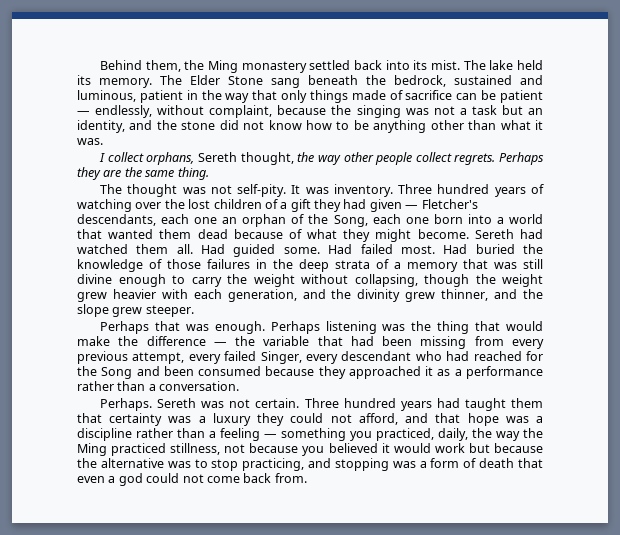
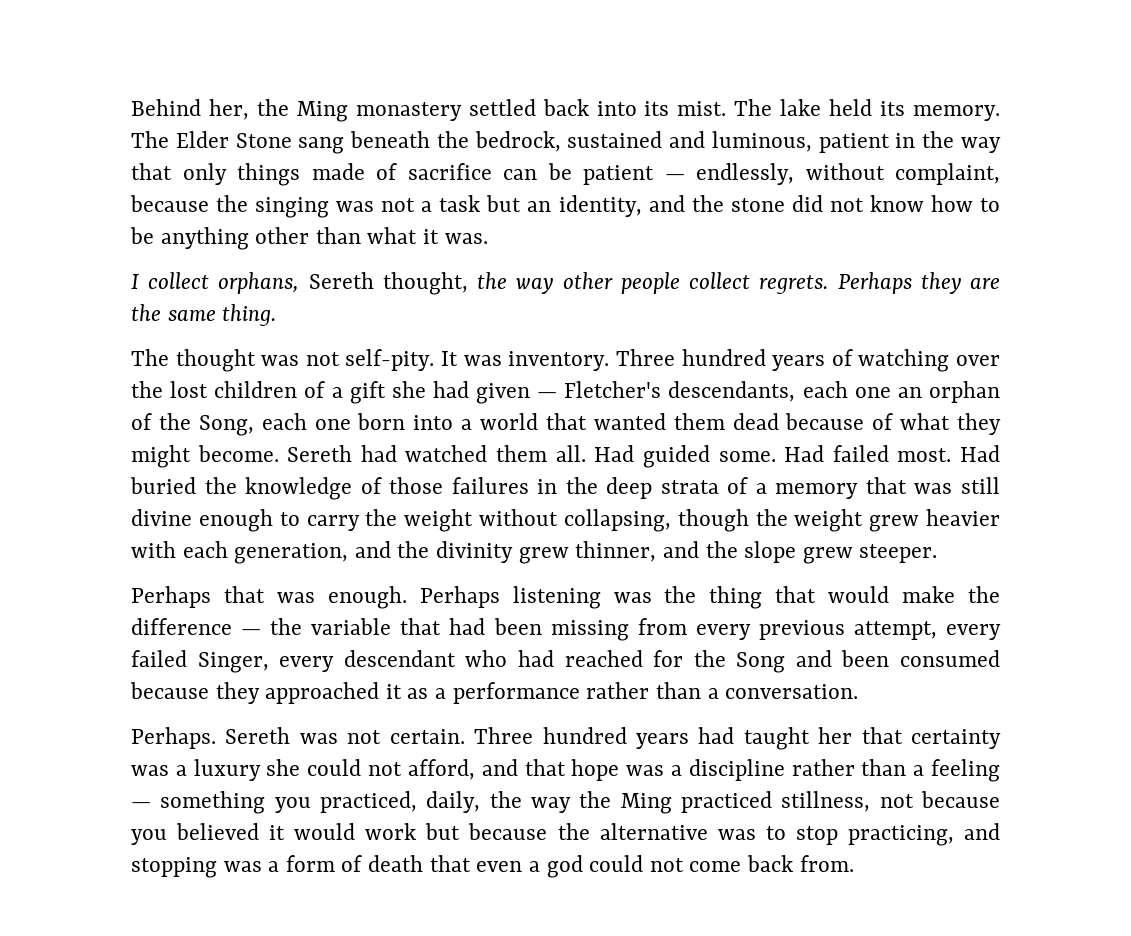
[145,60,181,72] them, -> [208,99,249,120] her,
[314,199,341,212] they -> [391,381,426,398] she
[511,398,543,408] them -> [818,727,853,744] her
[257,413,285,426] they -> [266,759,301,776] she

